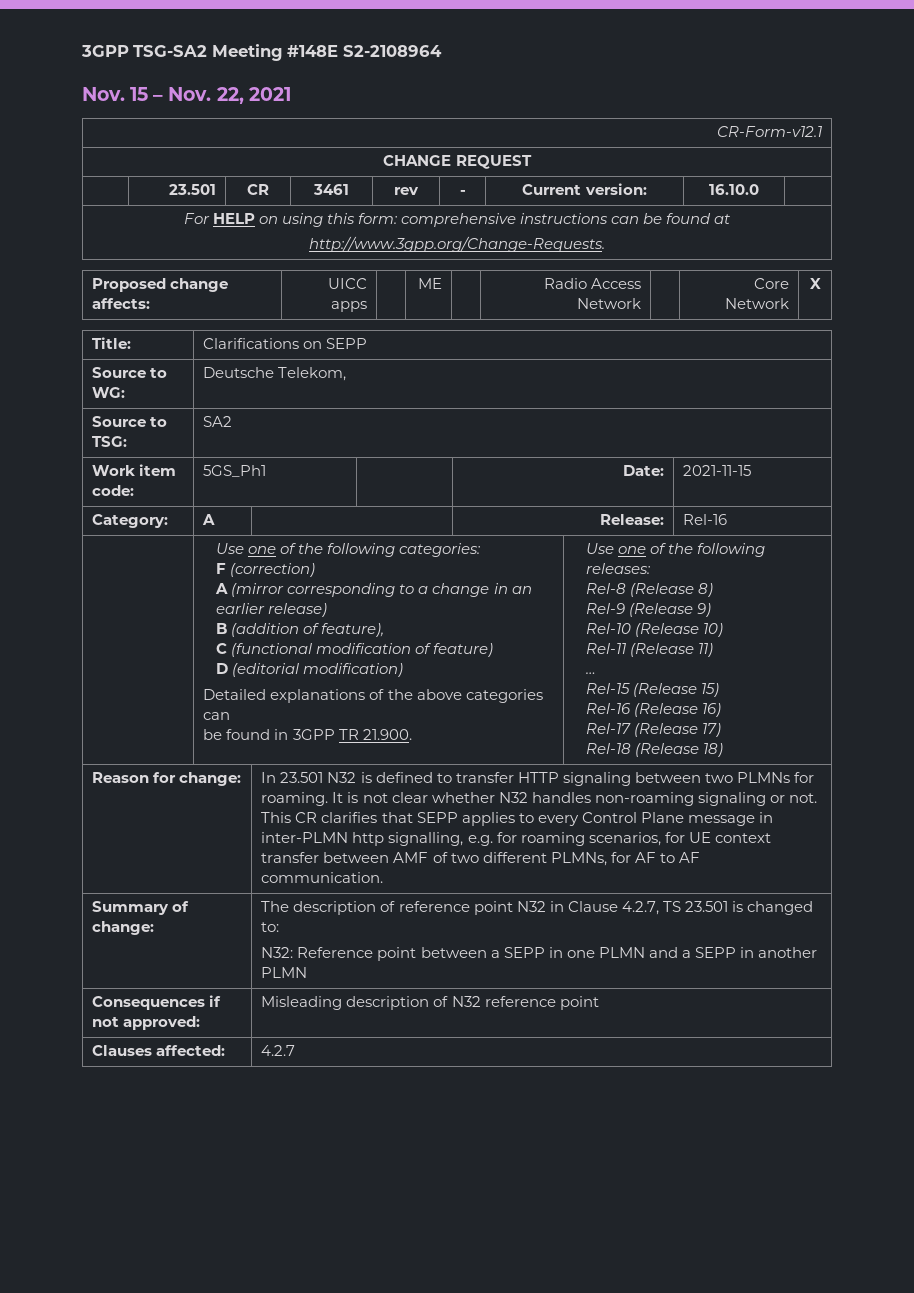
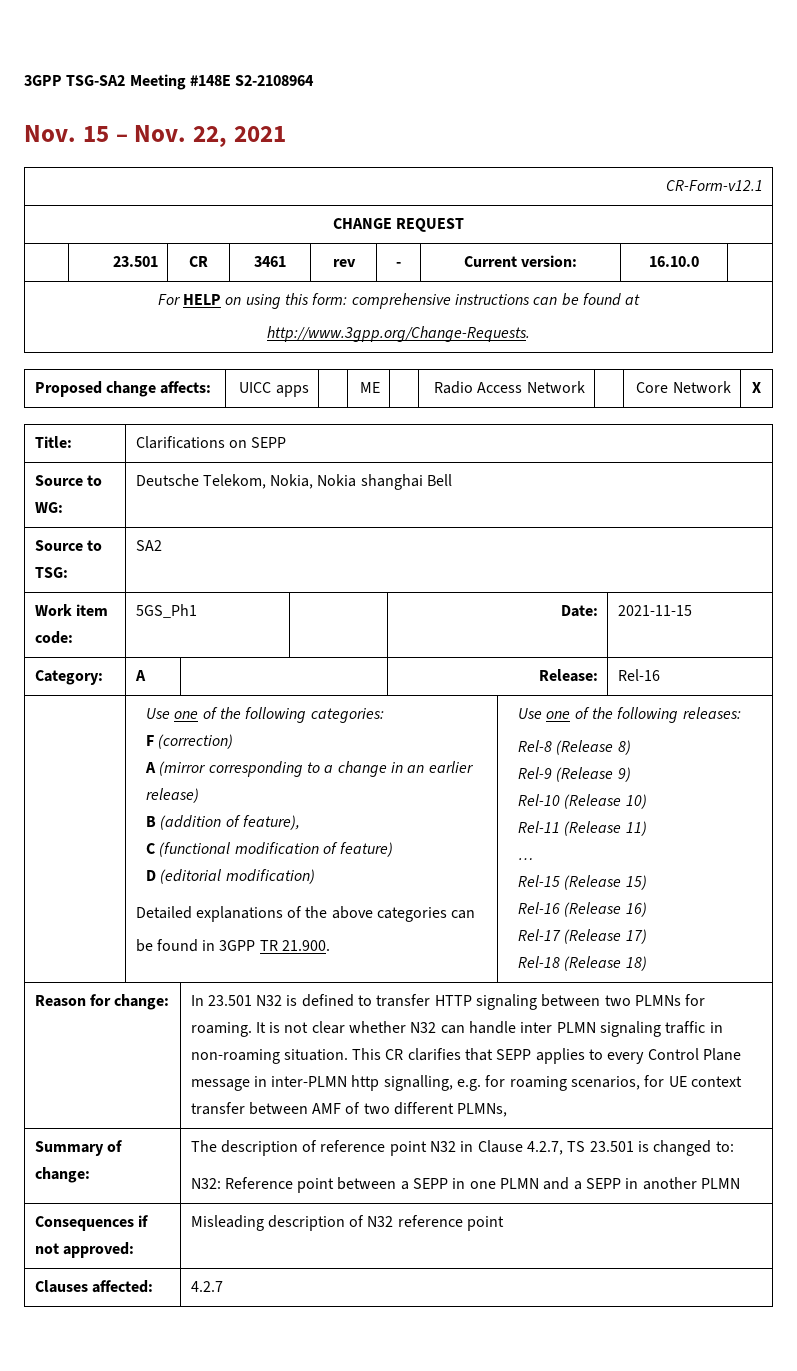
(347, 374) none -> [270,474,453,490] Nokia, Nokia shanghai Bell
[531,792,817,806] handles non-roaming signaling or not. -> [440,1021,723,1037] [190,1049,348,1064] can handle inter PLMN signaling traffic in non-roaming situation.
[610,852,700,863] [261,872,384,883] for AF to AF communication. -> (508, 1110) none

